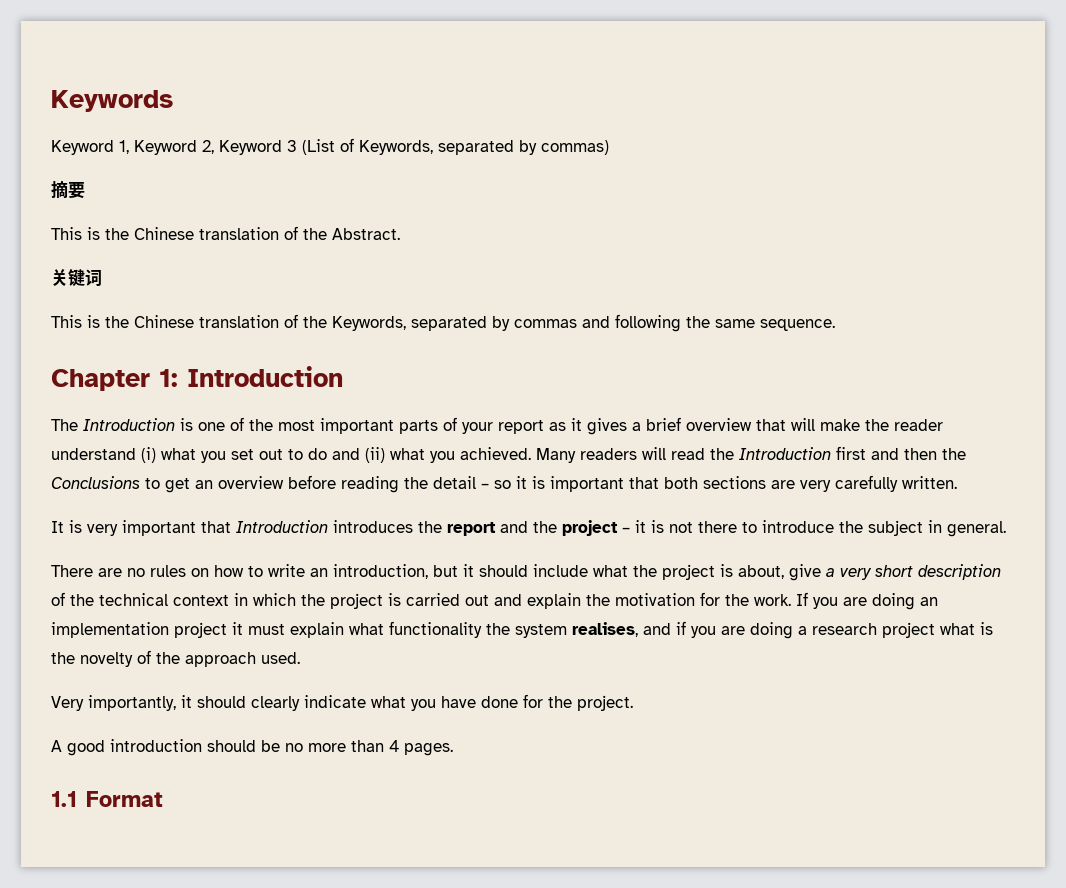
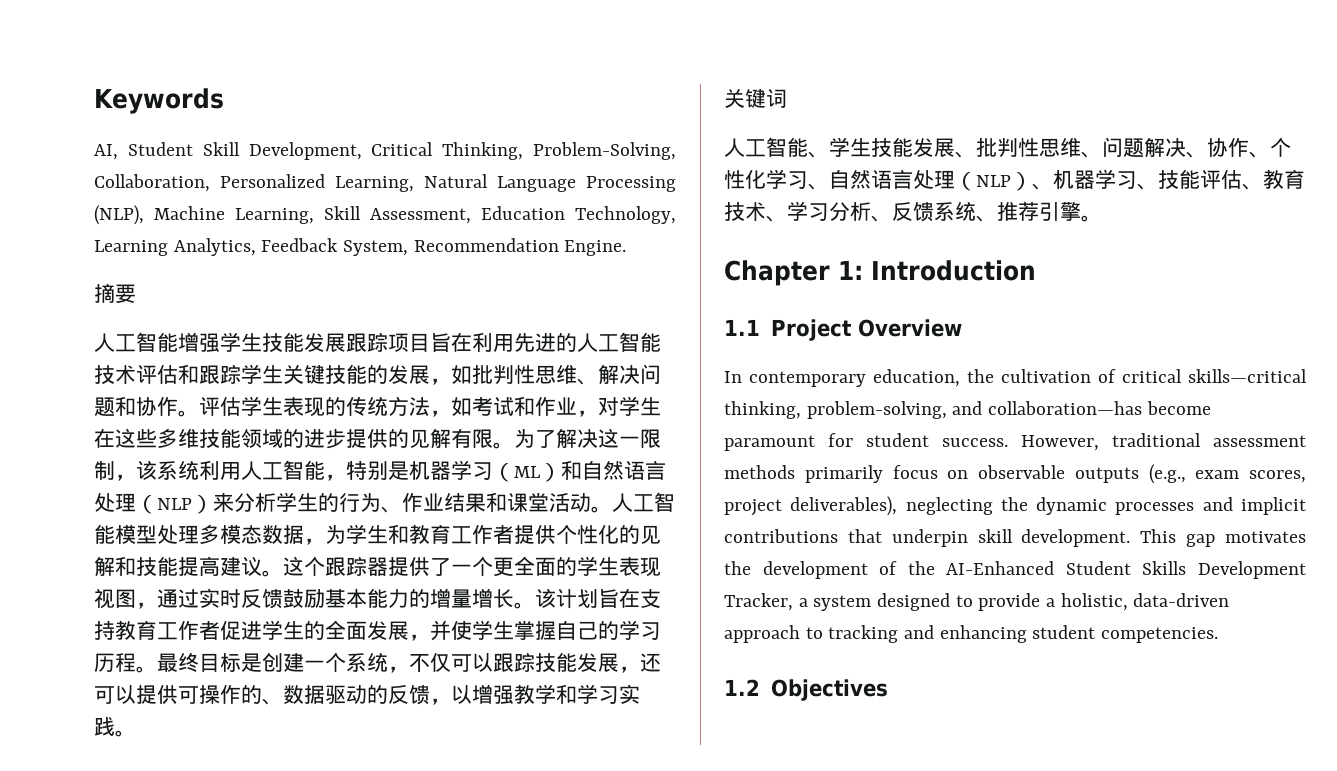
[51,138,609,155] [51,181,85,199] [51,226,400,240] [51,269,102,287] [51,314,835,332] [51,366,343,391] [51,417,943,435] [51,446,966,463] [51,475,957,493] [51,520,1006,537] [51,564,1001,581] [51,592,938,610] [51,621,993,639] [51,650,300,667] [51,694,633,711] [51,739,453,756] [51,791,163,807] Keyword 1, Keyword 2, Keyword 3 (List of Keywords, separated by commas) // 摘要 // This is the Chinese translation of the Abstract. // 关键词 // This is the Chinese translation of the Keywords, separated by commas and following the same sequence. // Chapter 1: Introduction // The Introduction is one of the most important parts of your report as it gives a brief overview that will make the reader understand (i) what you set out to do and (ii) what you achieved. Many readers will read the Introduction first and then the Conclusions to get an overview before reading the detail – so it is important that both sections are very carefully written. // It is very important that Introduction introduces the report and the project – it is not there to introduce the subject in general. // There are no rules on how to write an introduction, but it should include what the project is about, give a very short description of the technical context in which the project is carried out and explain the motivation for the work. If you are doing an implementation project it must explain what functionality the system realises, and if you are doing a research project what is the novelty of the approach used. // Very importantly, it should clearly indicate what you have done for the project. // A good introduction should be no more than 4 pages. // 1.1 Format -> [94,142,676,160] [94,174,676,192] [94,205,676,225] [94,238,627,256] [94,283,136,303] [94,332,661,353] [94,364,661,385] [94,396,661,417] [94,428,661,449] [94,460,666,482] [94,492,675,514] [94,524,661,545] [94,556,661,577] [94,588,661,609] [94,620,661,641] [94,652,661,673] [94,684,640,705] [94,717,136,737] [724,88,787,108] [724,137,1291,158] [724,169,1305,191] [724,201,1102,222] [724,260,1036,286] [724,319,962,341] [724,369,1307,387] [724,401,1211,419] [724,433,1306,451] [724,464,1306,484] [724,496,1306,516] [724,529,1306,547] [724,561,1306,579] [724,593,1230,611] [724,625,1219,643] [724,679,888,701] AI, Student Skill Development, Critical Thinking, Problem-Solving, Collaboration, Personalized Learning, Natural Language Processing (NLP), Machine Learning, Skill Assessment, Education Technology, Learning Analytics, Feedback System, Recommendation Engine. // 摘要 // 人工智能增强学生技能发展跟踪项目旨在利用先进的人工智能技术评估和跟踪学生关键技能的发展，如批判性思维、解决问题和协作。评估学生表现的传统方法，如考试和作业，对学生在这些多维技能领域的进步提供的见解有限。为了解决这一限制，该系统利用人工智能，特别是机器学习（ML）和自然语言处理（NLP）来分析学生的行为、作业结果和课堂活动。人工智能模型处理多模态数据，为学生和教育工作者提供个性化的见解和技能提高建议。这个跟踪器提供了一个更全面的学生表现视图，通过实时反馈鼓励基本能力的增量增长。该计划旨在支持教育工作者促进学生的全面发展，并使学生掌握自己的学习历程。最终目标是创建一个系统，不仅可以跟踪技能发展，还可以提供可操作的、数据驱动的反馈，以增强教学和学习实践。 // 关键词 // 人工智能、学生技能发展、批判性思维、问题解决、协作、个性化学习、自然语言处理（NLP）、机器学习、技能评估、教育技术、学习分析、反馈系统、推荐引擎。 // Chapter 1: Introduction // 1.1 Project Overview // In contemporary education, the cultivation of critical skills—critical thinking, problem-solving, and collaboration—has become paramount for student success. However, traditional assessment methods primarily focus on observable outputs (e.g., exam scores, project deliverables), neglecting the dynamic processes and implicit contributions that underpin skill development. This gap motivates the development of the AI-Enhanced Student Skills Development Tracker, a system designed to provide a holistic, data-driven approach to tracking and enhancing student competencies. // 1.2 Objectives

